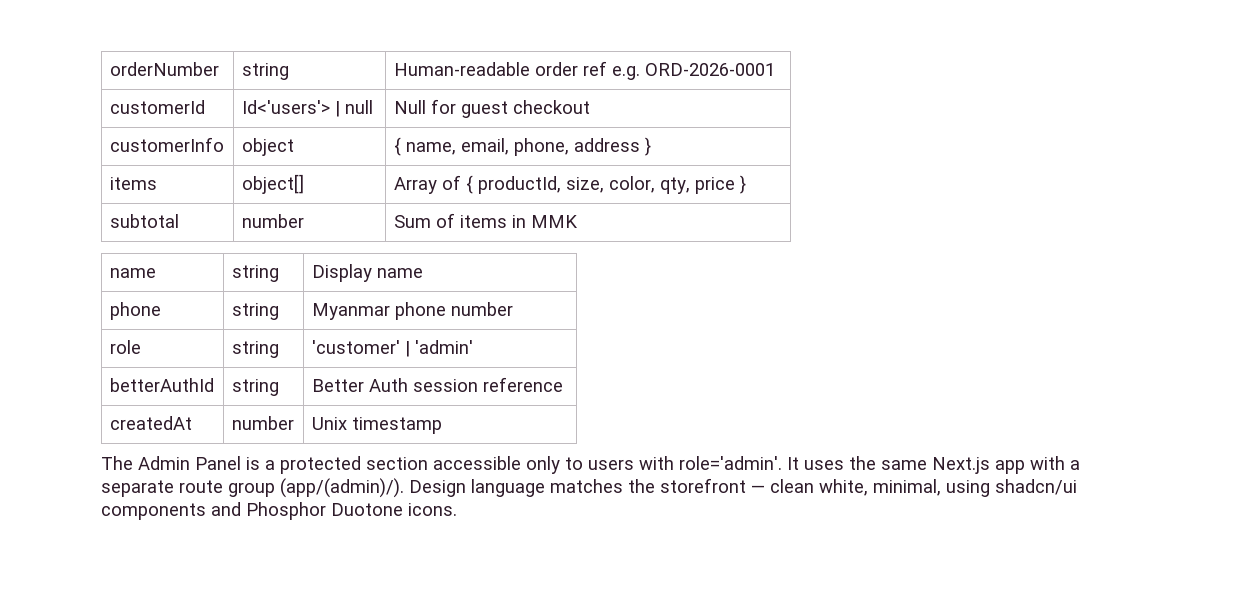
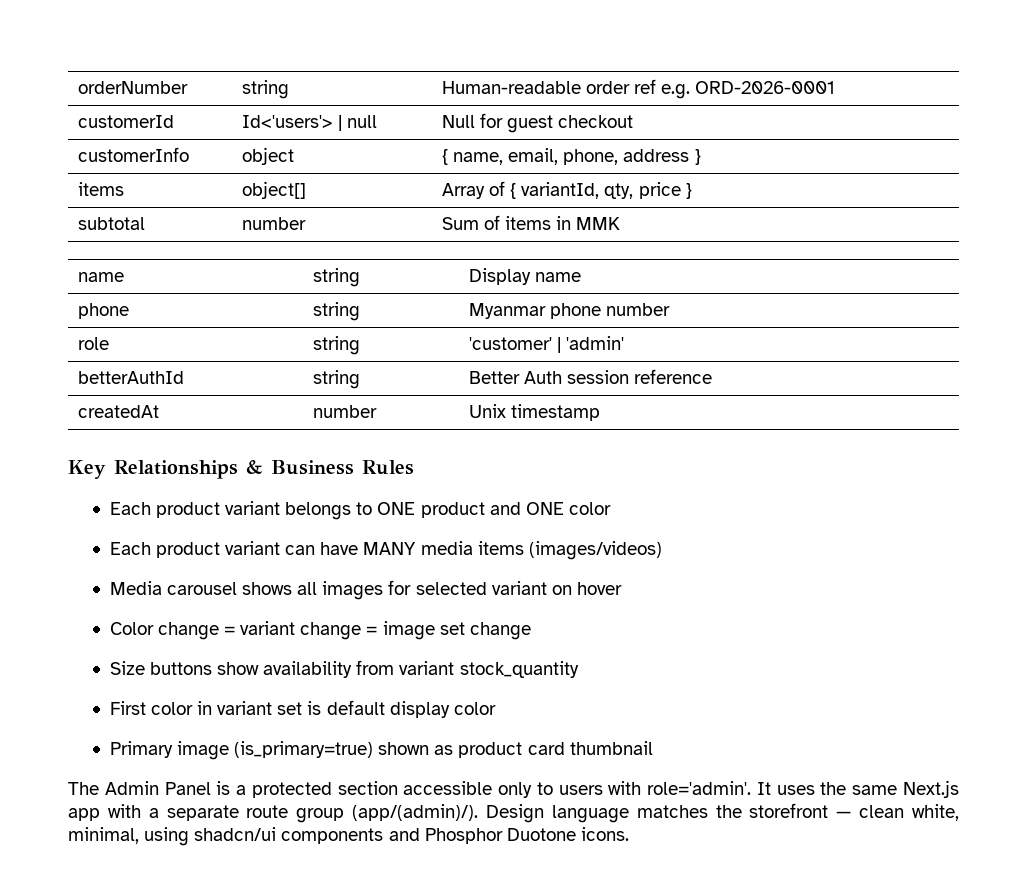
[477,176,655,194] productId, size, color, -> [521,182,600,199] variantId,
(442, 425) none -> [68,460,414,479] [109,501,611,520] [109,541,662,560] [109,580,622,600] [109,621,531,640] [109,660,579,678] [109,700,496,718] [109,741,653,760] // Key Relationships & Business Rules // Each product variant belongs to ONE product and ONE color // Each product variant can have MANY media items (images/videos) // Media carousel shows all images for selected variant on hover // Color change = variant change = image set change // Size buttons show availability from variant stock_quantity // First color in variant set is default display color // Primary image (is_primary=true) shown as product card thumbnail

